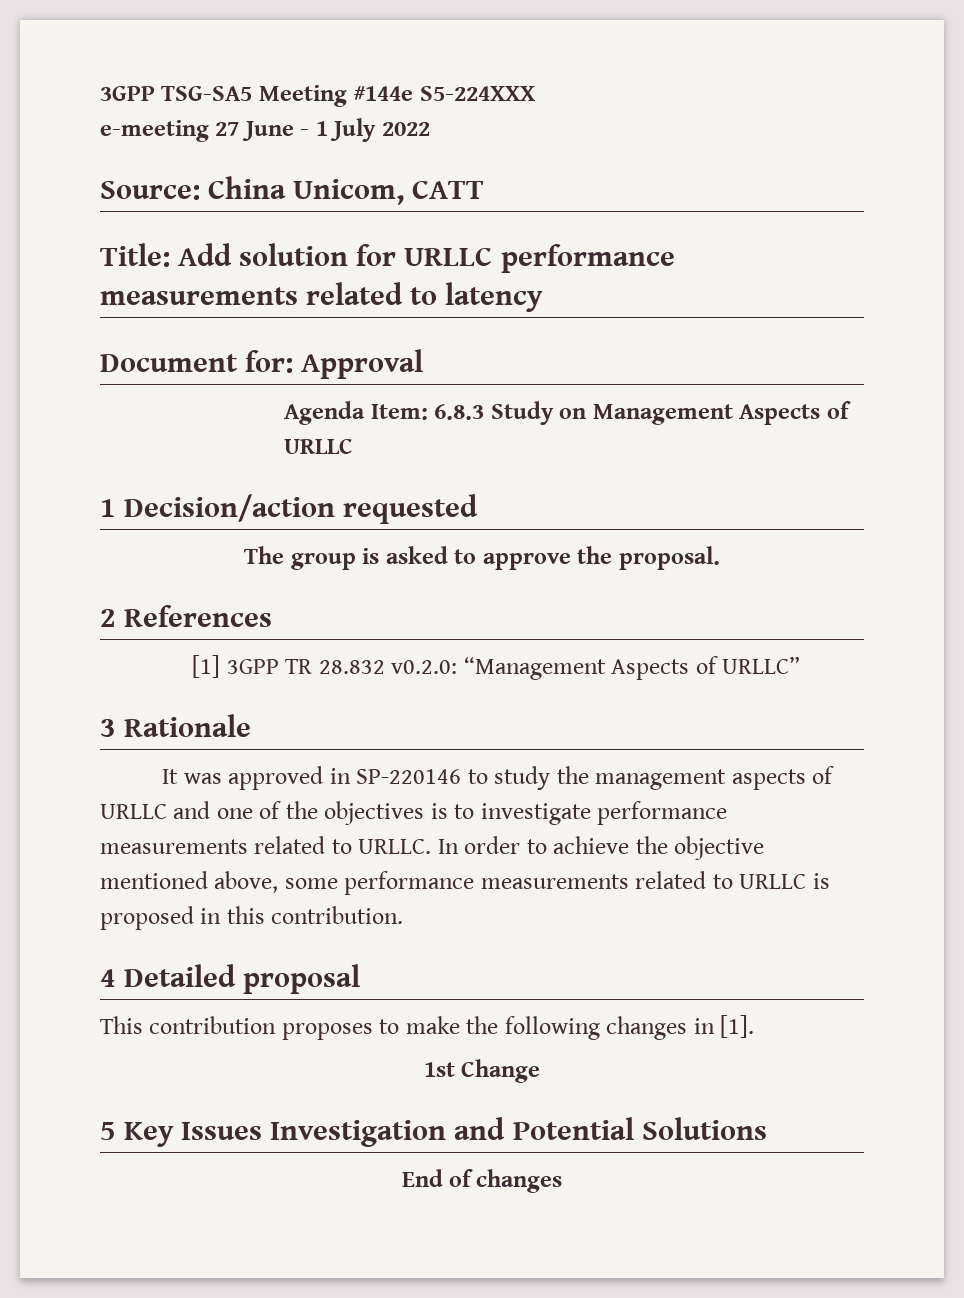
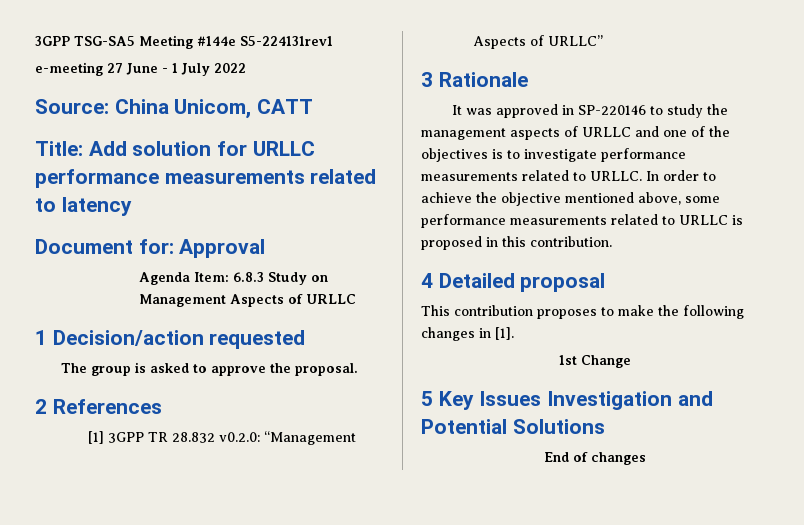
[419,86,535,101] S5-224XXX -> [240,36,333,46] S5-224131rev1

